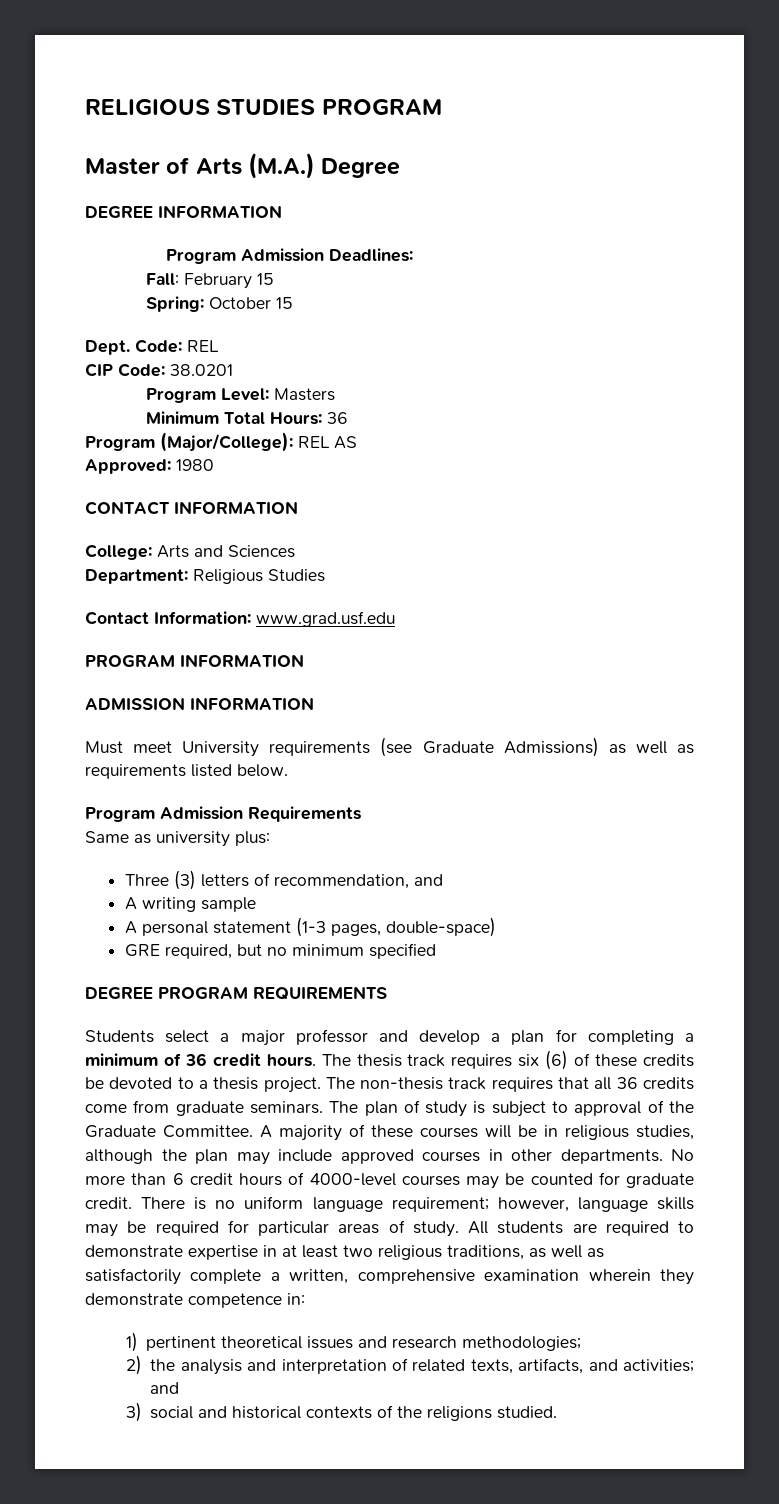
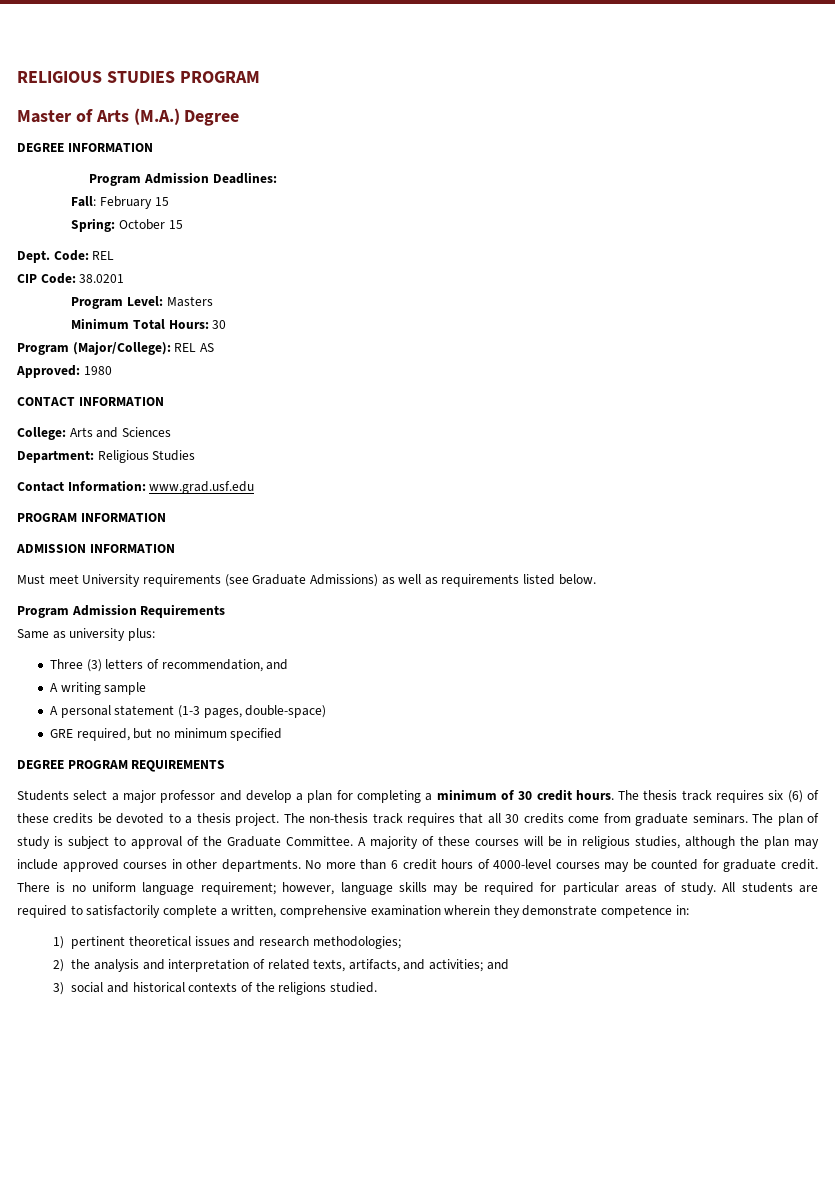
[326,412,348,424] 36 -> [212,320,227,329] 30
[184,1053,207,1066] 36 -> [518,791,533,800] 30
[616,1077,638,1089] 36 -> [505,814,520,823] 30
[85,1245,604,1260] demonstrate expertise in at least two religious traditions, as well as -> (83, 910) none

